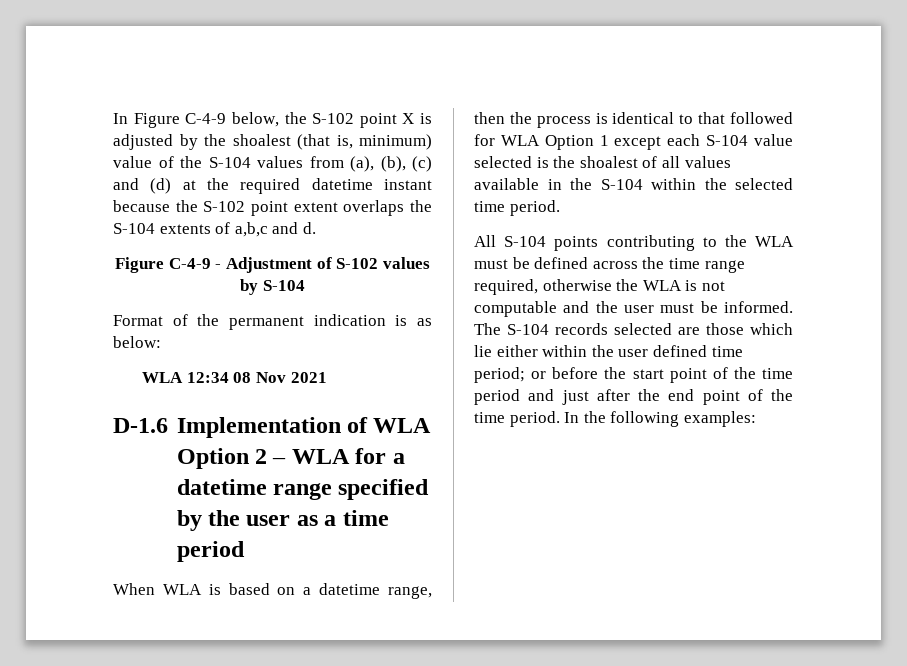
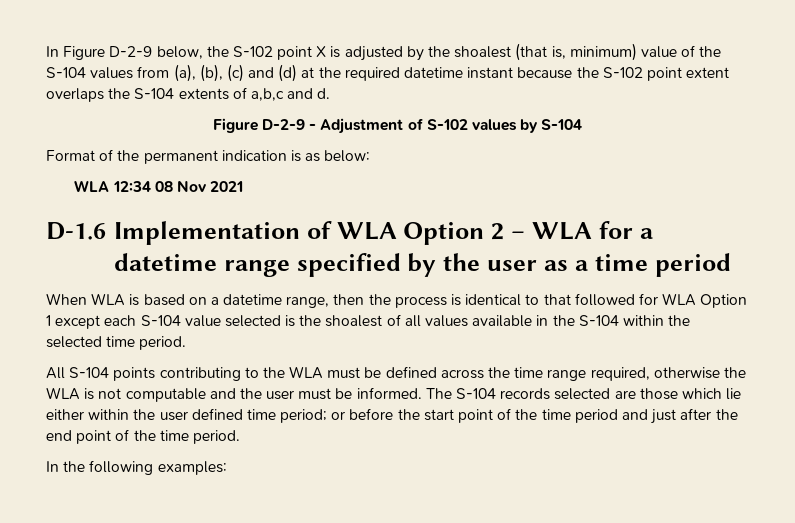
[185,113,227,124] C-4-9 -> [109,46,153,57] D-2-9
[168,258,211,269] C-4-9 -> [261,119,305,130] D-2-9
(560, 419) none -> (240, 437) //

